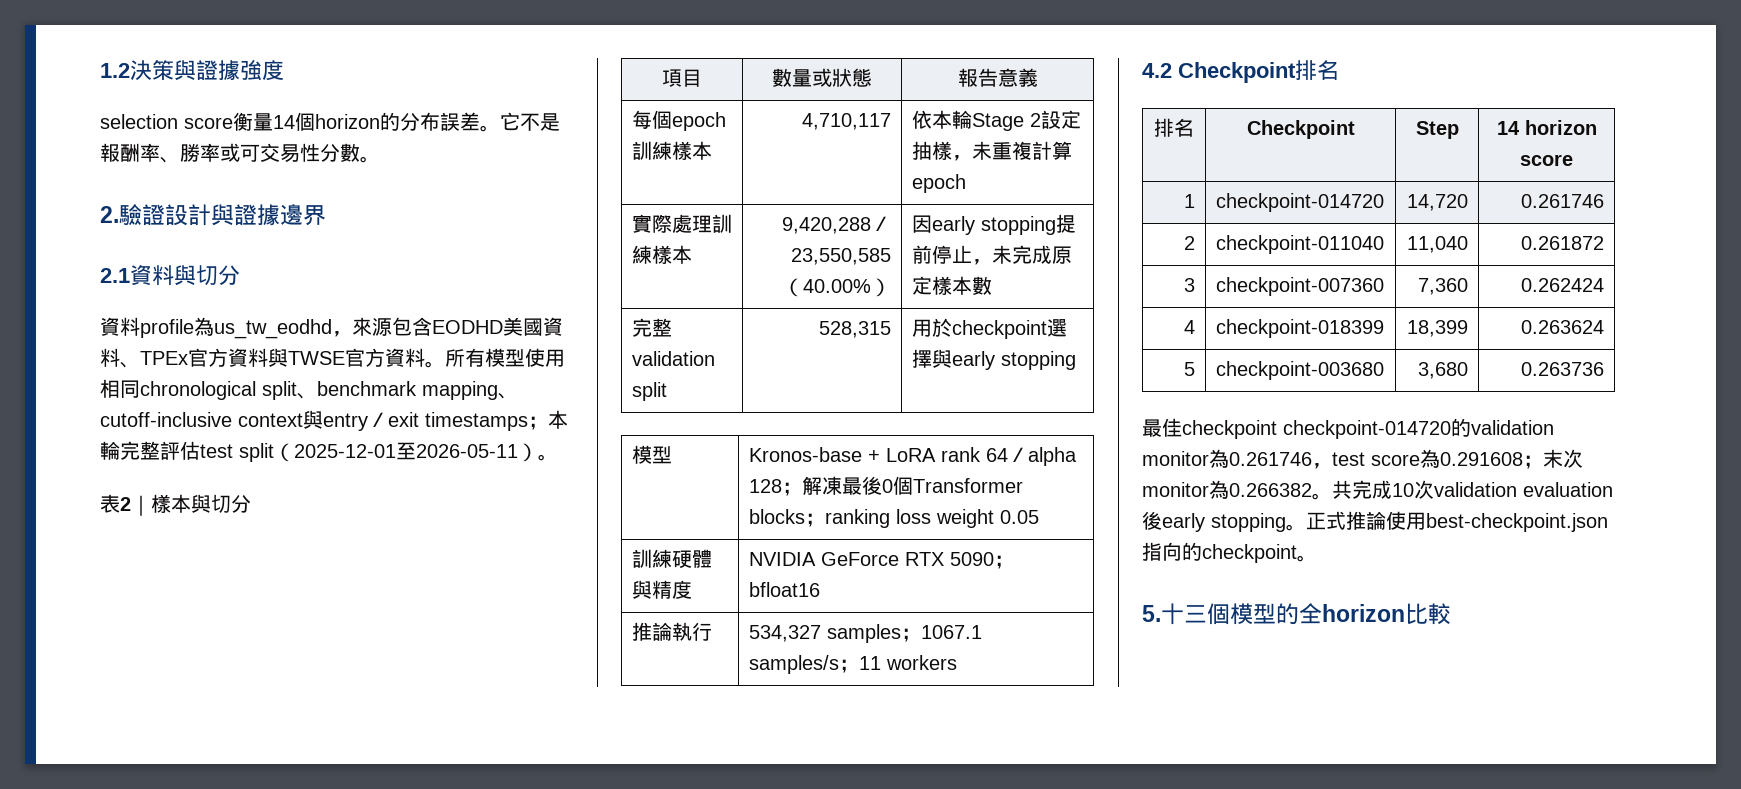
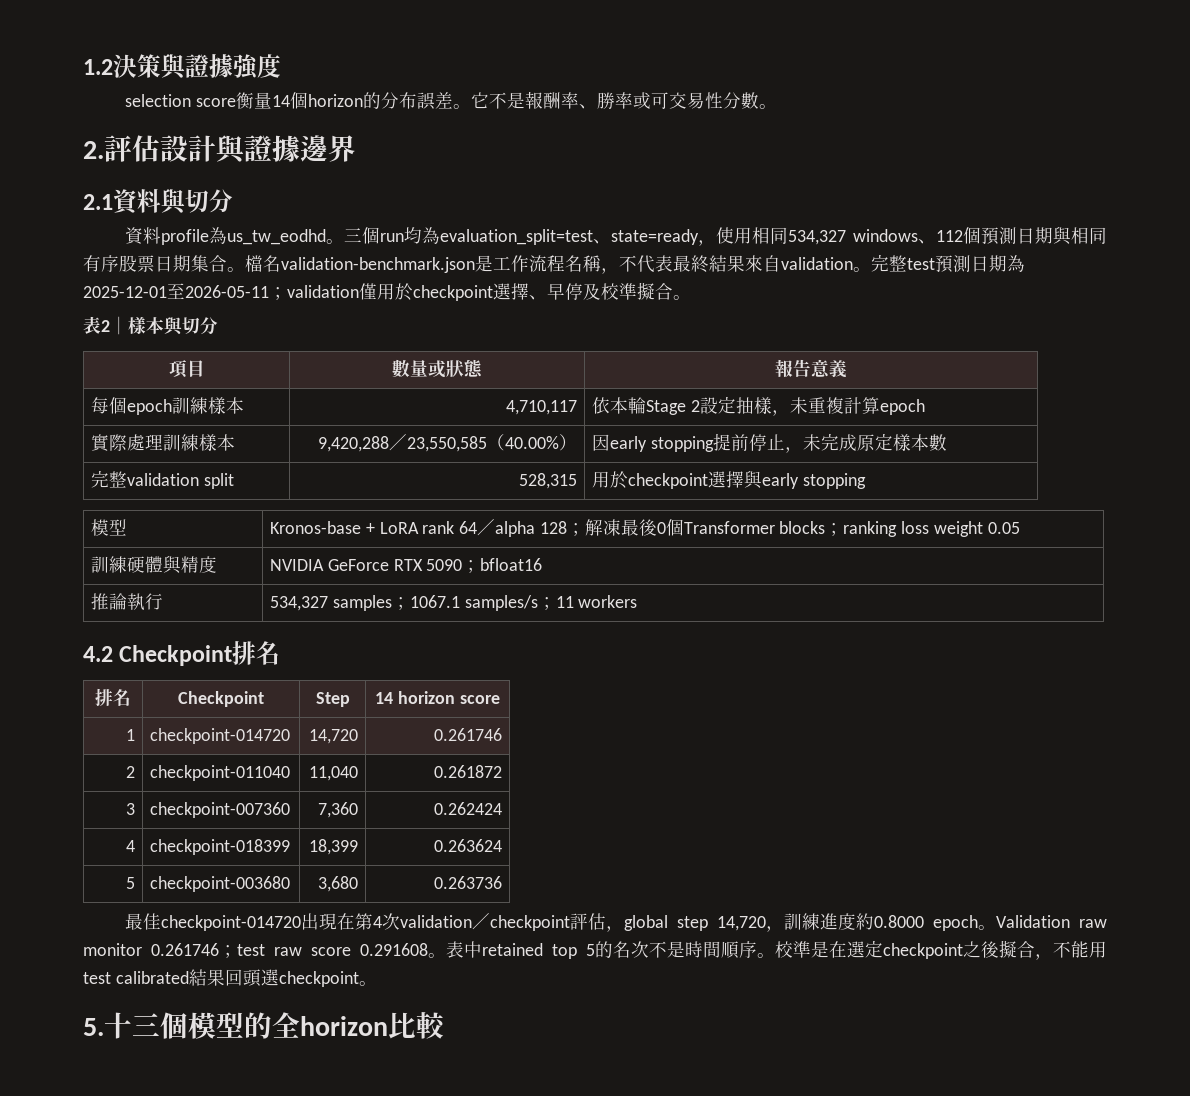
[119,204,165,226] 驗證 -> [104,135,160,162] 評估
[332,317,563,337] [100,348,565,368] [100,379,518,400] [100,410,568,431] [100,441,538,462] ，來源包含EODHD美國資料、TPEx官方資料與TWSE官方資料。所有模型使用相同chronological split、benchmark mapping、cutoff-inclusive context與entry／exit timestamps；本輪完整評估test split（2025-12-01至2026-05-11） -> [325,226,1107,246] [83,254,1025,274] [83,282,673,301] 。三個run均為evaluation_split=test、state=ready，使用相同534,327 windows、112個預測日期與相同有序股票日期集合。檔名validation-benchmark.json是工作流程名稱，不代表最終結果來自validation。完整test預測日期為2025-12-01至2026-05-11；validation僅用於checkpoint選擇、早停及校準擬合
[1182,418,1554,439] [1142,449,1583,469] [1142,480,1613,500] [1142,511,1608,532] [1142,542,1202,561] checkpoint checkpoint-014720的validation monitor為0.261746，test score為0.291608；末次monitor為0.266382。共完成10次validation evaluation後early stopping。正式推論使用best-checkpoint.json指向的 -> [160,913,1108,932] [83,940,1107,960] [83,969,279,987] checkpoint-014720出現在第4次validation／checkpoint評估，global step 14,720，訓練進度約0.8000 epoch。Validation raw monitor 0.261746；test raw score 0.291608。表中retained top 5的名次不是時間順序。校準是在選定checkpoint之後擬合，不能用test calibrated結果回頭選

